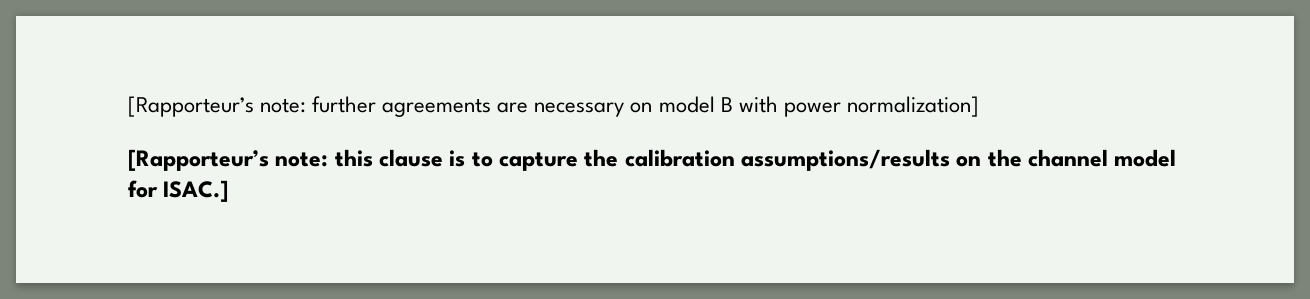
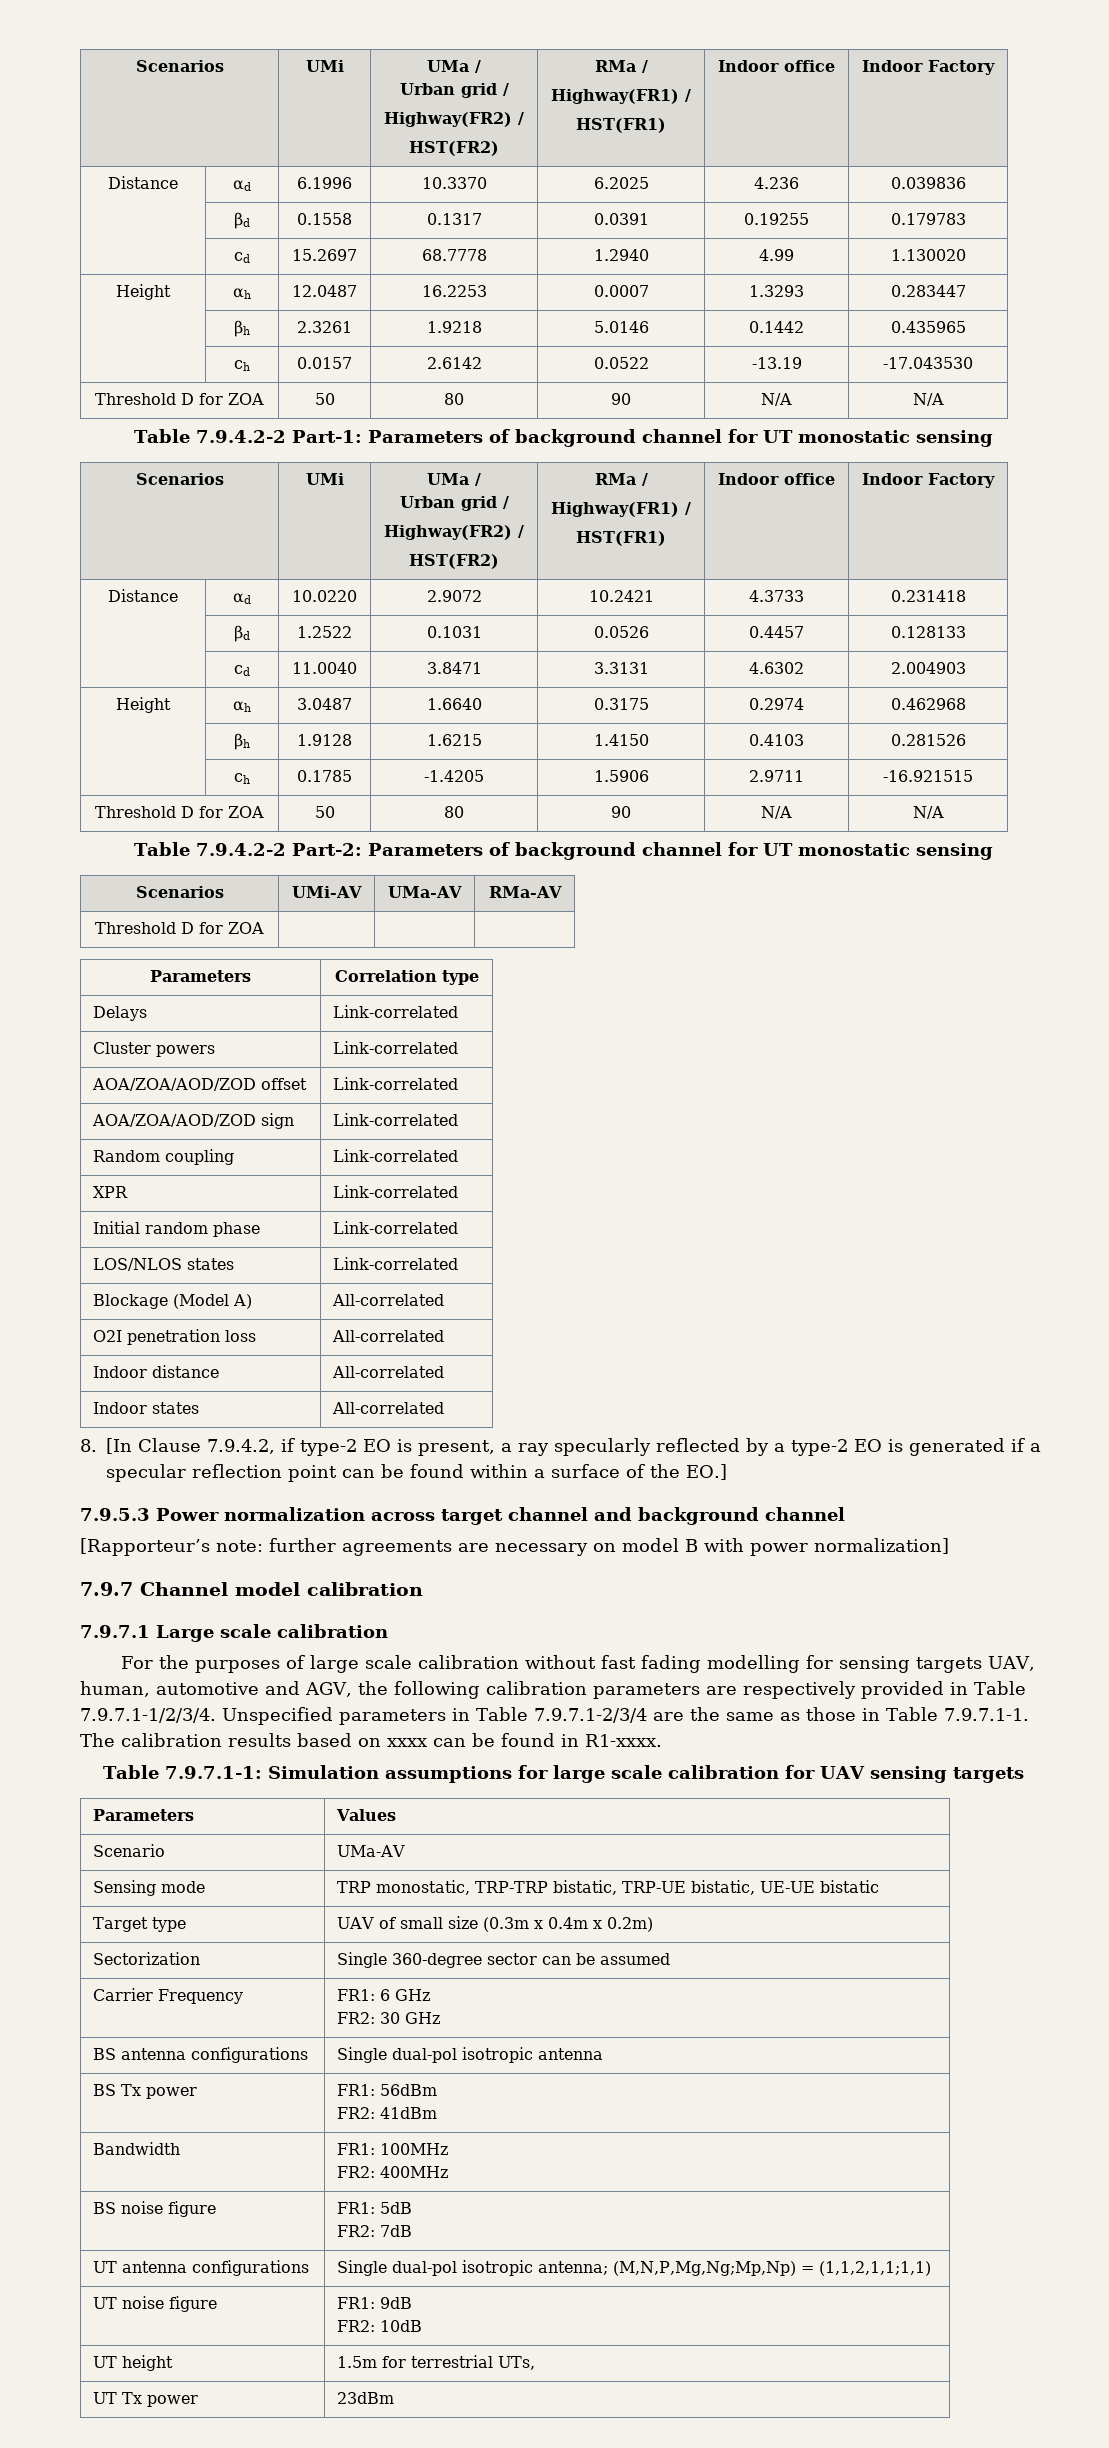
(128, 106) none -> [135,60,224,72] [305,60,344,72] [427,60,481,73] [399,83,509,98] [384,112,524,127] [409,141,499,156] [594,60,648,73] [551,89,691,104] [576,118,666,133] [718,60,835,72] [862,60,996,75] [108,176,178,189] [233,180,251,191] [297,177,352,189] [421,177,487,189] [593,177,649,189] [754,177,799,189] [890,177,966,189] [234,212,250,229] [297,213,352,225] [426,213,482,225] [593,213,649,225] [744,213,809,225] [890,213,966,225] [234,252,250,263] [292,249,357,261] [421,249,487,261] [593,249,649,261] [759,249,794,261] [890,249,966,261] [116,284,171,300] [233,288,251,299] [292,285,357,297] [421,285,487,297] [593,285,649,297] [749,285,804,297] [890,285,966,297] [234,320,250,337] [297,321,352,333] [426,321,482,333] [593,321,649,333] [749,321,804,333] [890,321,966,333] [234,360,250,371] [297,357,352,369] [426,357,482,369] [593,357,649,369] [751,357,802,369] [883,357,973,369] [95,393,264,405] [314,393,335,405] [444,393,464,405] [611,393,631,405] [761,393,792,406] [912,393,944,406] [134,429,993,447] [135,473,224,485] [305,473,344,485] [427,473,481,486] [399,496,509,511] [384,525,524,540] [409,554,499,569] [594,473,648,486] [551,502,691,517] [576,531,666,546] [718,473,835,485] [862,473,996,488] [108,589,178,602] [233,593,251,604] [292,590,357,602] [426,590,482,602] [588,590,654,602] [749,590,804,602] [890,590,966,602] [234,625,250,642] [297,626,352,638] [426,626,482,638] [593,626,649,638] [749,626,804,638] [890,626,966,638] [234,665,250,676] [292,662,357,674] [426,662,482,674] [593,662,649,674] [749,662,804,674] [890,662,966,674] [116,697,171,713] [233,701,251,712] [297,698,352,710] [426,698,482,710] [593,698,649,710] [749,698,804,710] [890,698,966,710] [234,733,250,750] [297,734,352,746] [426,734,482,746] [593,734,649,746] [749,734,804,746] [890,734,966,746] [234,773,250,784] [297,770,352,782] [424,770,484,782] [593,770,649,782] [749,770,804,782] [883,770,973,782] [95,806,264,818] [314,806,335,818] [444,806,464,818] [611,806,631,818] [761,806,792,819] [912,806,944,819] [134,842,993,860] [135,886,224,898] [292,886,363,898] [388,886,463,898] [488,886,562,898] [95,922,264,934] [150,970,251,982] [334,970,479,985] [93,1006,148,1021] [333,1005,459,1018] [93,1042,216,1057] [333,1041,459,1054] [92,1078,308,1091] [333,1077,459,1090] [92,1113,295,1129] [333,1113,459,1126] [93,1149,235,1165] [333,1149,459,1162] [93,1186,129,1198] [333,1185,459,1198] [93,1221,261,1237] [333,1221,459,1234] [93,1258,235,1271] [333,1257,459,1270] [93,1294,253,1309] [332,1294,445,1306] [93,1329,257,1345] [332,1330,445,1342] [93,1365,220,1378] [332,1366,445,1378] [93,1402,200,1414] [332,1402,445,1414] [80,1438,1041,1456] [106,1464,727,1482] [80,1507,845,1525] Scenarios | UMi | UMa / // Urban grid / // Highway(FR2) / // HST(FR2) | RMa / // Highway(FR1) / // HST(FR1) | Indoor office | Indoor Factory // Distance | αd | 6.1996 | 10.3370 | 6.2025 | 4.236 | 0.039836 // | βd | 0.1558 | 0.1317 | 0.0391 | 0.19255 | 0.179783 // | cd | 15.2697 | 68.7778 | 1.2940 | 4.99 | 1.130020 // Height | αh | 12.0487 | 16.2253 | 0.0007 | 1.3293 | 0.283447 // | βh | 2.3261 | 1.9218 | 5.0146 | 0.1442 | 0.435965 // | ch | 0.0157 | 2.6142 | 0.0522 | -13.19 | -17.043530 // Threshold D for ZOA | 50 | 80 | 90 | N/A | N/A // Table 7.9.4.2-2 Part-1: Parameters of background channel for UT monostatic sensing // Scenarios | UMi | UMa / // Urban grid / // Highway(FR2) / // HST(FR2) | RMa / // Highway(FR1) / // HST(FR1) | Indoor office | Indoor Factory // Distance | αd | 10.0220 | 2.9072 | 10.2421 | 4.3733 | 0.231418 // | βd | 1.2522 | 0.1031 | 0.0526 | 0.4457 | 0.128133 // | cd | 11.0040 | 3.8471 | 3.3131 | 4.6302 | 2.004903 // Height | αh | 3.0487 | 1.6640 | 0.3175 | 0.2974 | 0.462968 // | βh | 1.9128 | 1.6215 | 1.4150 | 0.4103 | 0.281526 // | ch | 0.1785 | -1.4205 | 1.5906 | 2.9711 | -16.921515 // Threshold D for ZOA | 50 | 80 | 90 | N/A | N/A // Table 7.9.4.2-2 Part-2: Parameters of background channel for UT monostatic sensing // Scenarios | UMi-AV | UMa-AV | RMa-AV // Threshold D for ZOA | | | // Parameters | Correlation type // Delays | Link-correlated // Cluster powers | Link-correlated // AOA/ZOA/AOD/ZOD offset | Link-correlated // AOA/ZOA/AOD/ZOD sign | Link-correlated // Random coupling | Link-correlated // XPR | Link-correlated // Initial random phase | Link-correlated // LOS/NLOS states | Link-correlated // Blockage (Model A) | All-correlated // O2I penetration loss | All-correlated // Indoor distance | All-correlated // Indoor states | All-correlated // 8. [In Clause 7.9.4.2, if type-2 EO is present, a ray specularly reflected by a type-2 EO is generated if a specular reflection point can be found within a surface of the EO.] // 7.9.5.3 Power normalization across target channel and background channel //
[128,149,1177,171] [128,180,229,202] [Rapporteur’s note: this clause is to capture the calibration assumptions/results on the channel model for ISAC.] -> [80,1582,423,1596] [80,1624,388,1642] [121,1655,1036,1673] [80,1681,1026,1699] [80,1707,1029,1725] [80,1733,662,1747] [103,1765,1024,1783] [93,1809,195,1821] [336,1809,397,1821] [93,1844,166,1857] [337,1845,406,1857] [93,1880,206,1896] [337,1880,880,1895] [93,1917,187,1932] [337,1916,654,1932] [93,1952,201,1965] [337,1952,671,1968] [93,1988,244,2004] [337,1989,431,2001] [337,2012,441,2024] [93,2047,309,2063] [337,2047,604,2063] [93,2084,198,2099] [337,2084,438,2096] [337,2107,438,2119] [93,2142,181,2155] [337,2143,449,2155] [337,2166,449,2178] [93,2201,217,2217] [337,2202,413,2214] [337,2225,413,2237] [93,2260,310,2276] [337,2260,932,2276] [93,2296,218,2312] [337,2297,413,2309] [337,2320,423,2332] [93,2355,174,2371] [337,2355,536,2370] [93,2392,199,2407] [337,2392,395,2404] 7.9.7 Channel model calibration // 7.9.7.1 Large scale calibration // For the purposes of large scale calibration without fast fading modelling for sensing targets UAV, human, automotive and AGV, the following calibration parameters are respectively provided in Table 7.9.7.1-1/2/3/4. Unspecified parameters in Table 7.9.7.1-2/3/4 are the same as those in Table 7.9.7.1-1. The calibration results based on xxxx can be found in R1-xxxx. // Table 7.9.7.1-1: Simulation assumptions for large scale calibration for UAV sensing targets // Parameters | Values // Scenario | UMa-AV // Sensing mode | TRP monostatic, TRP-TRP bistatic, TRP-UE bistatic, UE-UE bistatic // Target type | UAV of small size (0.3m x 0.4m x 0.2m) // Sectorization | Single 360-degree sector can be assumed // Carrier Frequency | FR1: 6 GHz // FR2: 30 GHz // BS antenna configurations | Single dual-pol isotropic antenna // BS Tx power | FR1: 56dBm // FR2: 41dBm // Bandwidth | FR1: 100MHz // FR2: 400MHz // BS noise figure | FR1: 5dB // FR2: 7dB // UT antenna configurations | Single dual-pol isotropic antenna; (M,N,P,Mg,Ng;Mp,Np) = (1,1,2,1,1;1,1) // UT noise figure | FR1: 9dB // FR2: 10dB // UT height | 1.5m for terrestrial UTs, // UT Tx power | 23dBm

